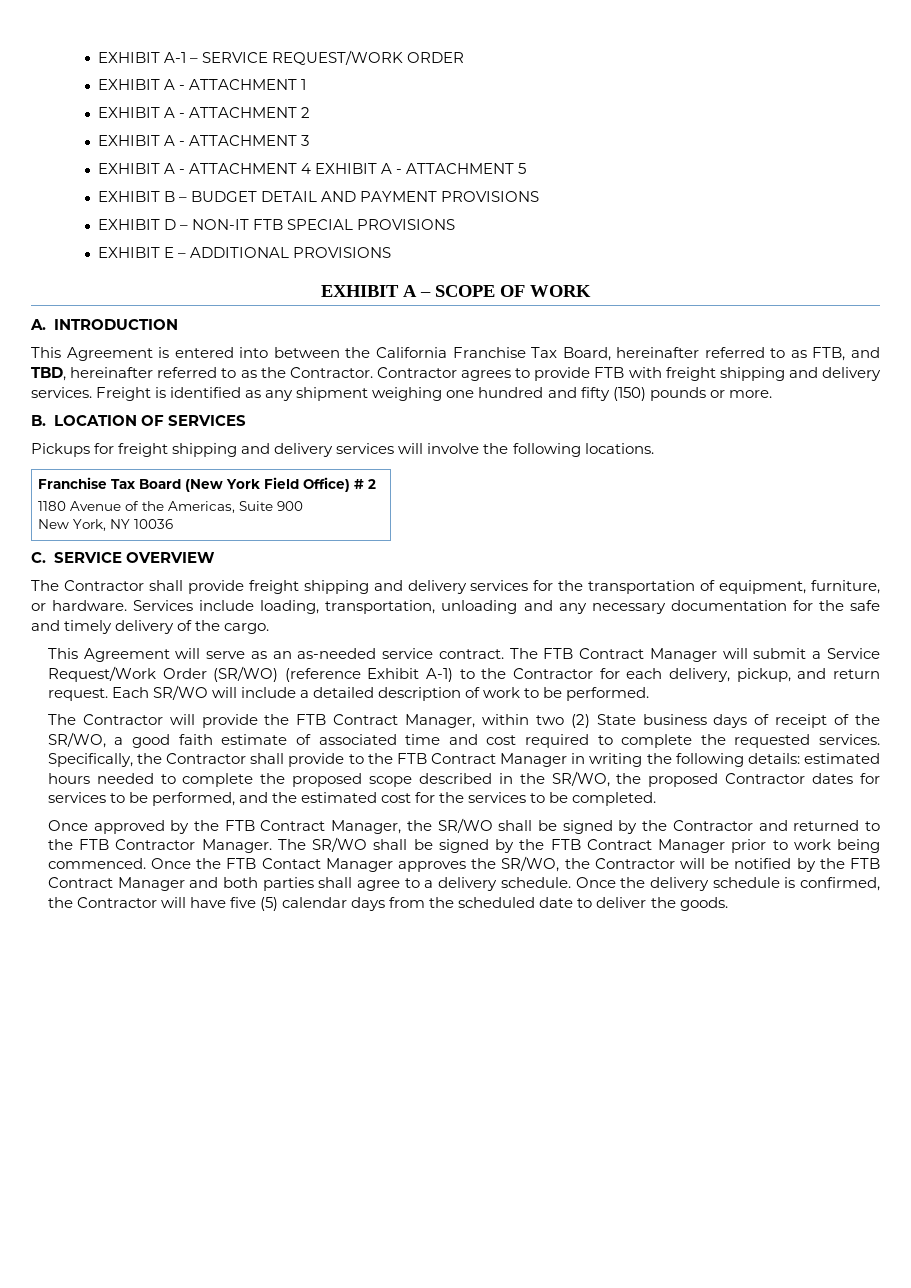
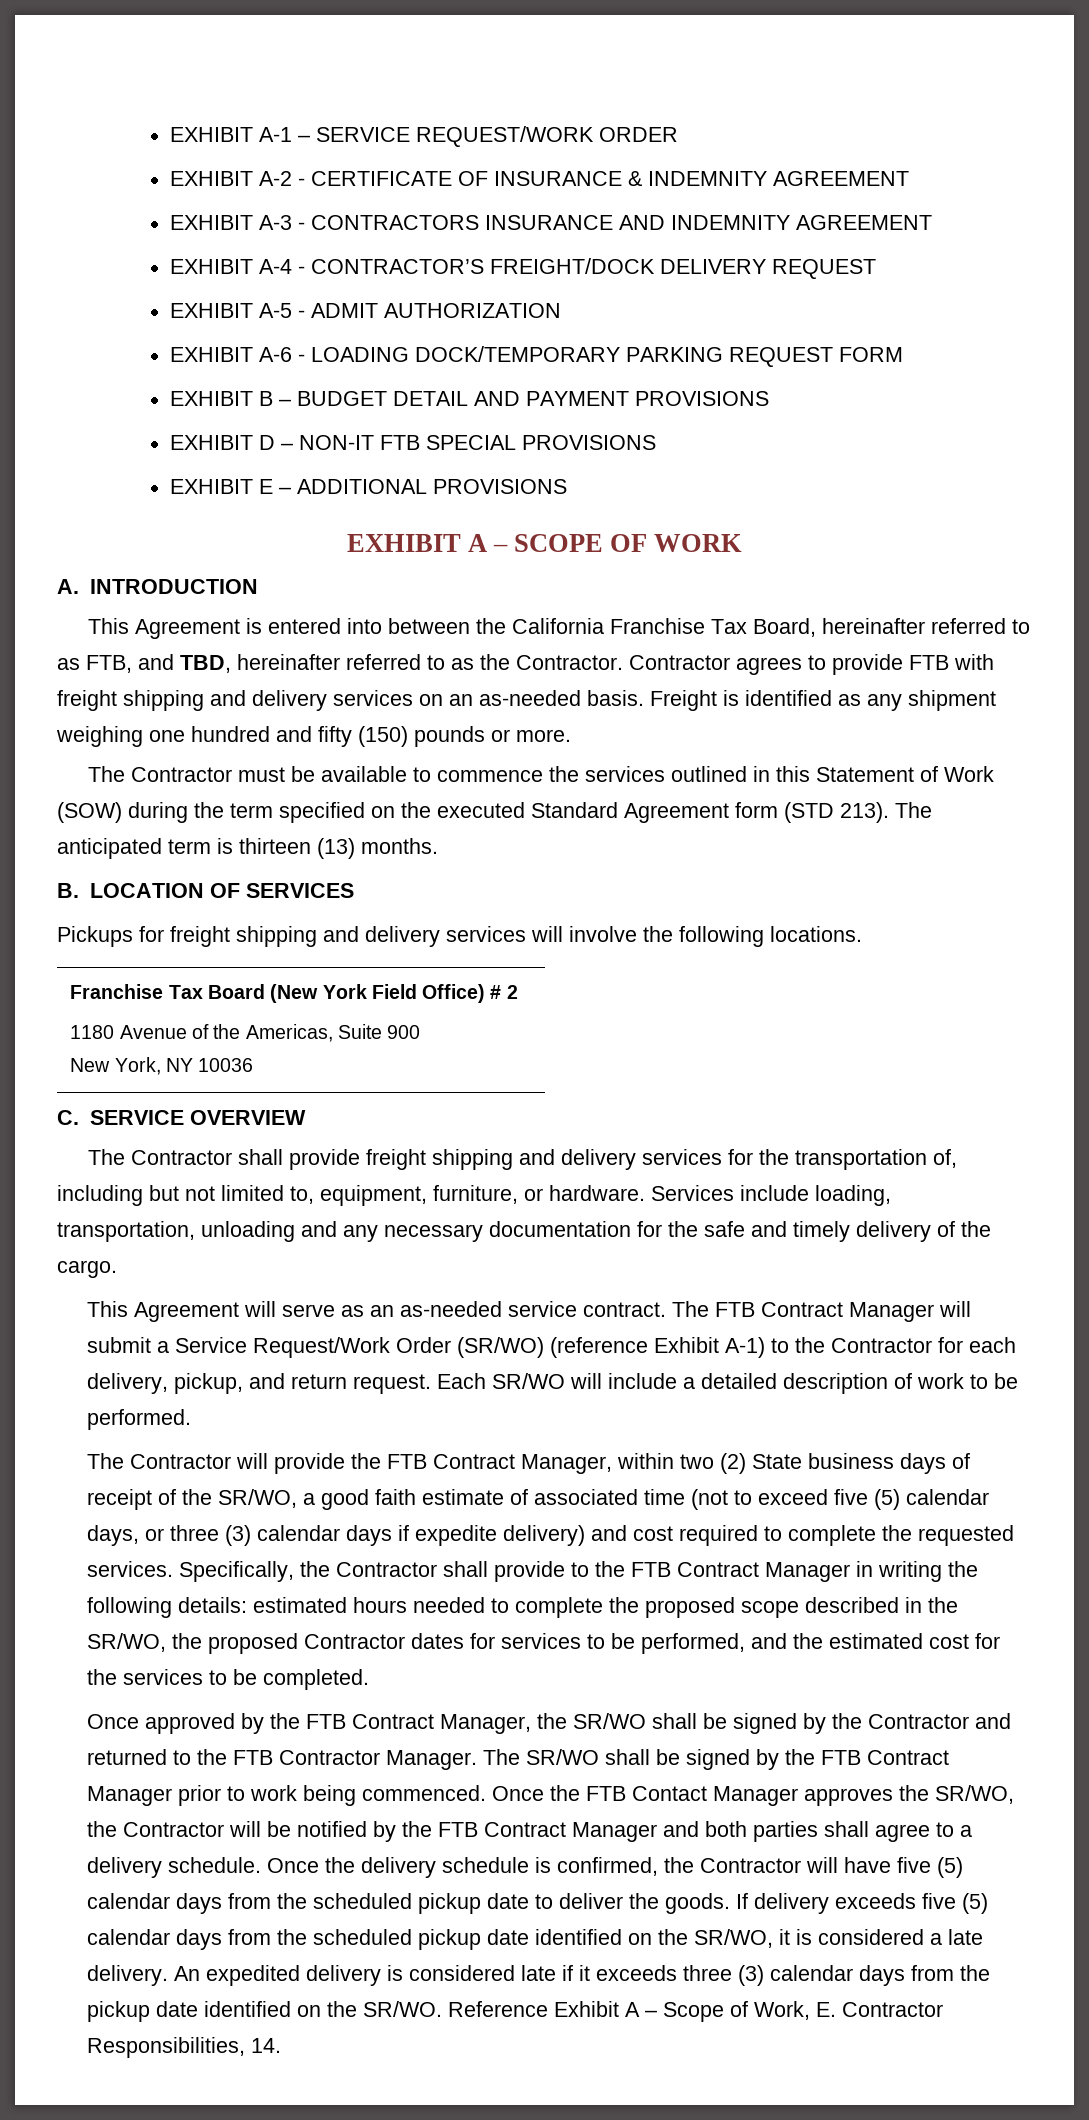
[164,79,307,90] [98,107,311,118] [98,135,310,146] [98,163,527,174] A - ATTACHMENT 1 // EXHIBIT A - ATTACHMENT 2 // EXHIBIT A - ATTACHMENT 3 // EXHIBIT A - ATTACHMENT 4 EXHIBIT A - ATTACHMENT 5 -> [258,171,909,186] [169,215,932,230] [169,258,876,279] [169,303,561,318] [169,346,903,367] A-2 - CERTIFICATE OF INSURANCE & INDEMNITY AGREEMENT // EXHIBIT A-3 - CONTRACTORS INSURANCE AND INDEMNITY AGREEMENT // EXHIBIT A-4 - CONTRACTOR’S FREIGHT/DOCK DELIVERY REQUEST // EXHIBIT A-5 - ADMIT AUTHORIZATION // EXHIBIT A-6 - LOADING DOCK/TEMPORARY PARKING REQUEST FORM
[31,387,92,398] services. -> [333,690,644,706] services on an as-needed basis.
(772, 394) none -> [88,766,995,782] [57,802,932,823] [57,838,438,859] // The Contractor must be available to commence the services outlined in this Statement of Work (SOW) during the term specified on the executed Standard Agreement form (STD 213). The anticipated term is thirteen (13) months.
[700,580,716,591] of -> [933,1149,958,1168] [57,1185,314,1206] of, including but not limited to,
(441, 739) none -> [690,1489,989,1510] [86,1525,585,1546] (not to exceed five (5) calendar days, or three (3) calendar days if expedite delivery)
(536, 902) none -> [417,1893,481,1914] pickup
(728, 904) none -> [735,1893,988,1914] [86,1929,983,1950] [86,1965,990,1986] [86,2001,943,2022] [86,2037,281,2058] If delivery exceeds five (5) calendar days from the scheduled pickup date identified on the SR/WO, it is considered a late delivery. An expedited delivery is considered late if it exceeds three (3) calendar days from the pickup date identified on the SR/WO. Reference Exhibit A – Scope of Work, E. Contractor Responsibilities, 14.

